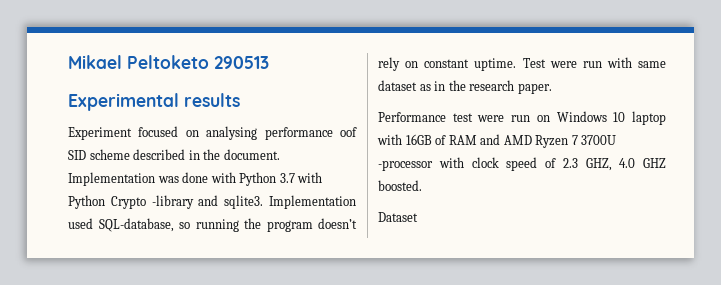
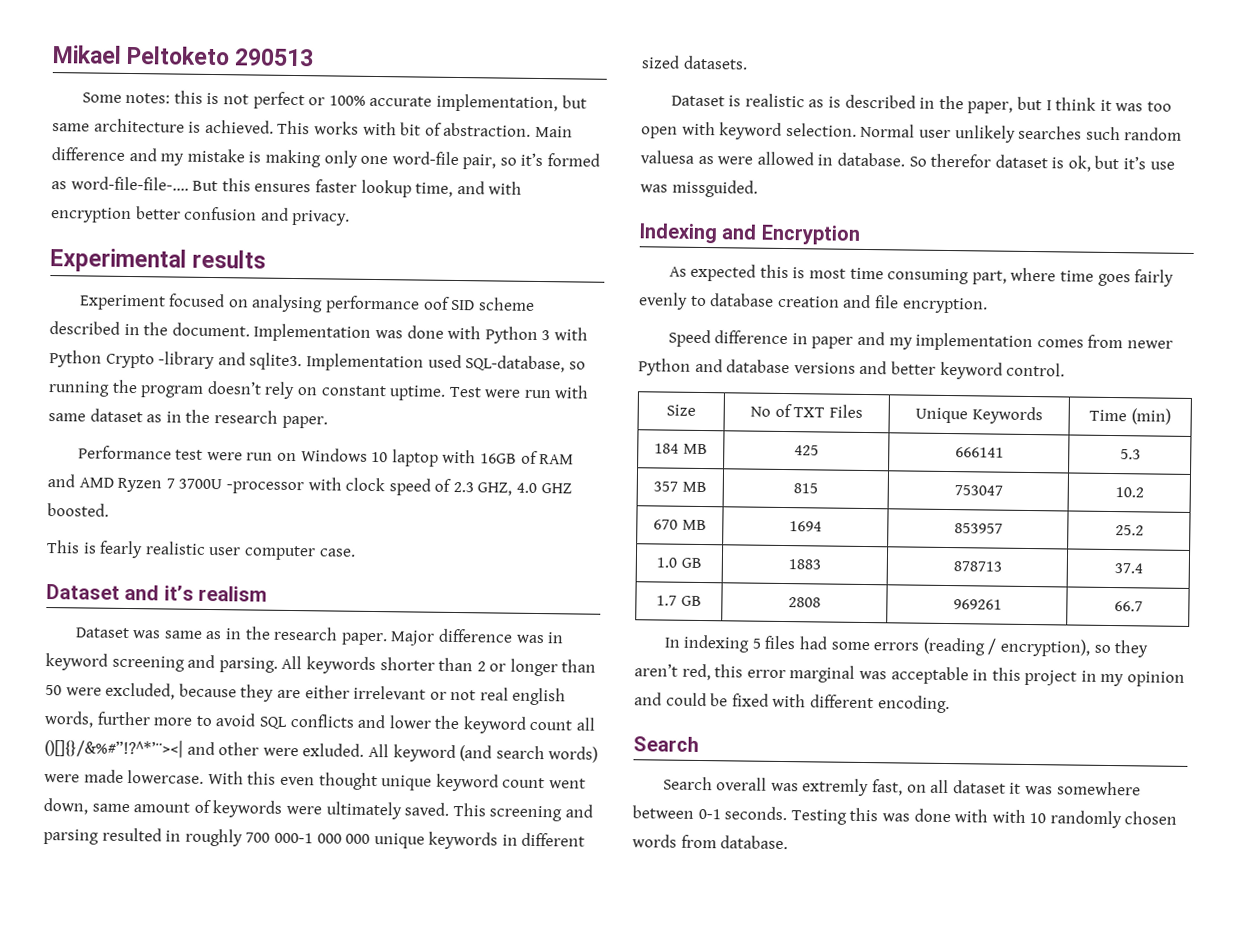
(269, 62) none -> [81,90,587,113] [52,118,573,138] [51,147,601,170] [51,176,523,198] [51,206,351,226] // Some notes: this is not perfect or 100% accurate implementation, but same architecture is achieved. This works with bit of abstraction. Main difference and my mistake is making only one word-file pair, so it’s formed as word-file-file-.... But this ensures faster lookup time, and with encryption better confusion and privacy.
[279,173,295,183] 3.7 -> [541,330,551,341] 3
[378,212,418,222] Dataset -> [46,540,356,561] [46,584,268,602] [74,626,565,646] [45,653,597,677] [45,682,567,706] [44,710,596,734] [44,738,599,763] [44,769,586,792] [43,797,593,822] [43,827,586,850] [641,55,748,70] [670,93,1172,114] [641,121,1183,143] [640,150,1175,172] [640,179,758,198] [639,223,861,245] [668,263,1175,287] [638,292,988,314] [667,329,1173,352] [638,358,1066,380] [666,404,696,416] [750,403,863,418] [915,406,1043,425] [1089,408,1171,425] [654,443,708,455] [794,445,819,456] [954,447,1004,458] [1119,449,1141,460] [653,481,707,493] [793,483,818,494] [953,485,1003,496] [1114,487,1144,498] [653,519,707,531] [789,521,822,532] [953,523,1003,534] [1114,525,1144,536] [656,557,702,569] [788,559,821,570] [952,561,1002,572] [1113,563,1143,574] [656,595,702,607] [788,597,821,608] [952,599,1002,610] [1113,601,1143,612] [663,634,1149,658] [634,663,1186,687] [634,692,950,714] [633,736,699,752] [662,776,1141,797] [632,805,1178,829] [632,834,789,850] This is fearly realistic user computer case. // Dataset and it’s realism // Dataset was same as in the research paper. Major difference was in keyword screening and parsing. All keywords shorter than 2 or longer than 50 were excluded, because they are either irrelevant or not real english words, further more to avoid SQL conflicts and lower the keyword count all ()[]{}/&%#”!?^*’¨><| and other were exluded. All keyword (and search words) were made lowercase. With this even thought unique keyword count went down, same amount of keywords were ultimately saved. This screening and parsing resulted in roughly 700 000-1 000 000 unique keywords in different sized datasets. // Dataset is realistic as is described in the paper, but I think it was too open with keyword selection. Normal user unlikely searches such random valuesa as were allowed in database. So therefor dataset is ok, but it’s use was missguided. // Indexing and Encryption // As expected this is most time consuming part, where time goes fairly evenly to database creation and file encryption. // Speed difference in paper and my implementation comes from newer Python and database versions and better keyword control. // Size | No of TXT Files | Unique Keywords | Time (min) // 184 MB | 425 | 666141 | 5.3 // 357 MB | 815 | 753047 | 10.2 // 670 MB | 1694 | 853957 | 25.2 // 1.0 GB | 1883 | 878713 | 37.4 // 1.7 GB | 2808 | 969261 | 66.7 // In indexing 5 files had some errors (reading / encryption), so they aren’t red, this error marginal was acceptable in this project in my opinion and could be fixed with different encoding. // Search // Search overall was extremly fast, on all dataset it was somewhere between 0-1 seconds. Testing this was done with with 10 randomly chosen words from database.

